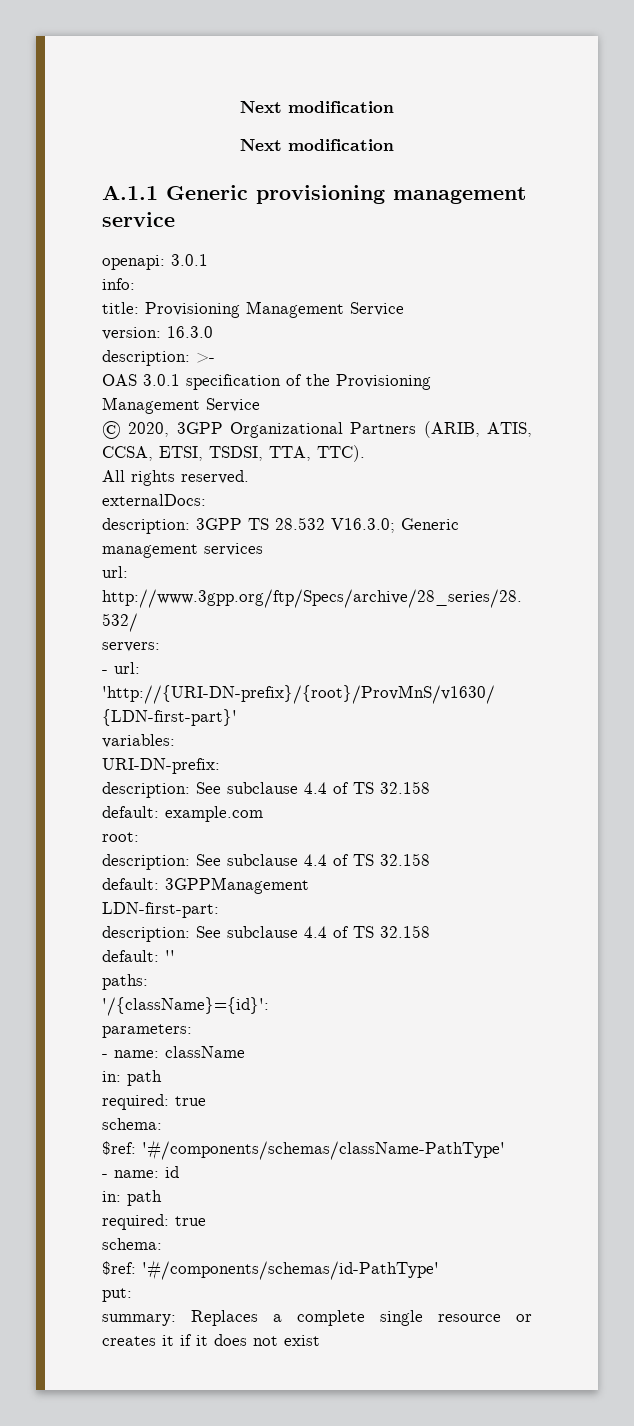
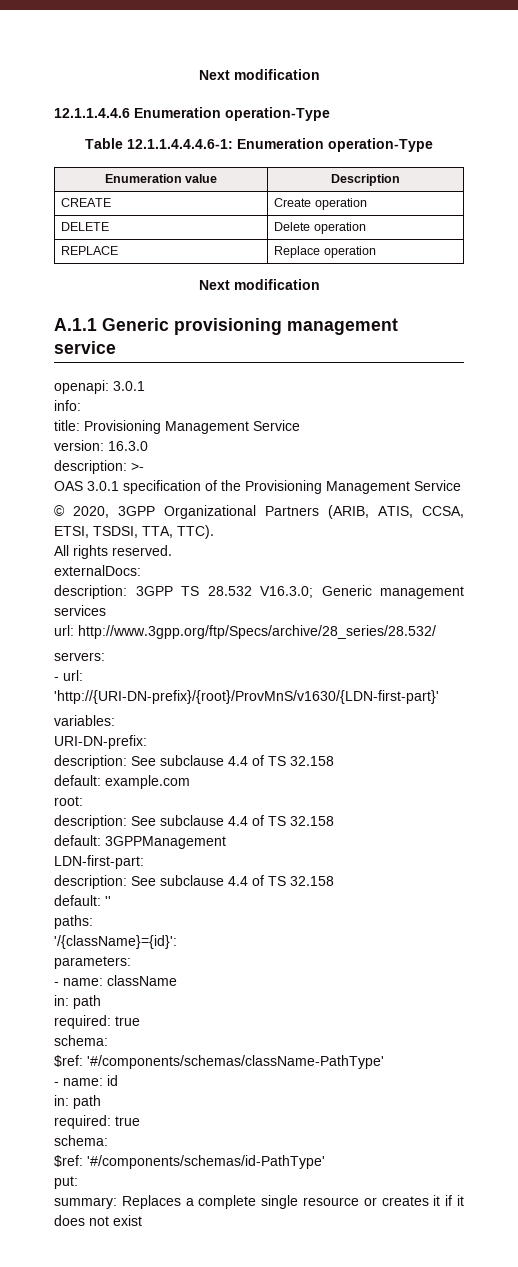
[240,101,394,113] Next modification -> [198,69,320,80] [54,107,330,121] [85,138,433,152] [104,174,218,183] [331,174,400,186] [61,198,112,207] [274,198,367,210] [61,222,110,231] [274,222,366,234] [61,246,119,255] [274,246,376,258] Next modification // 12.1.1.4.4.6 Enumeration operation-Type // Table 12.1.1.4.4.4.6-1: Enumeration operation-Type // Enumeration value | Description // CREATE | Create operation // DELETE | Delete operation // REPLACE | Replace operation

